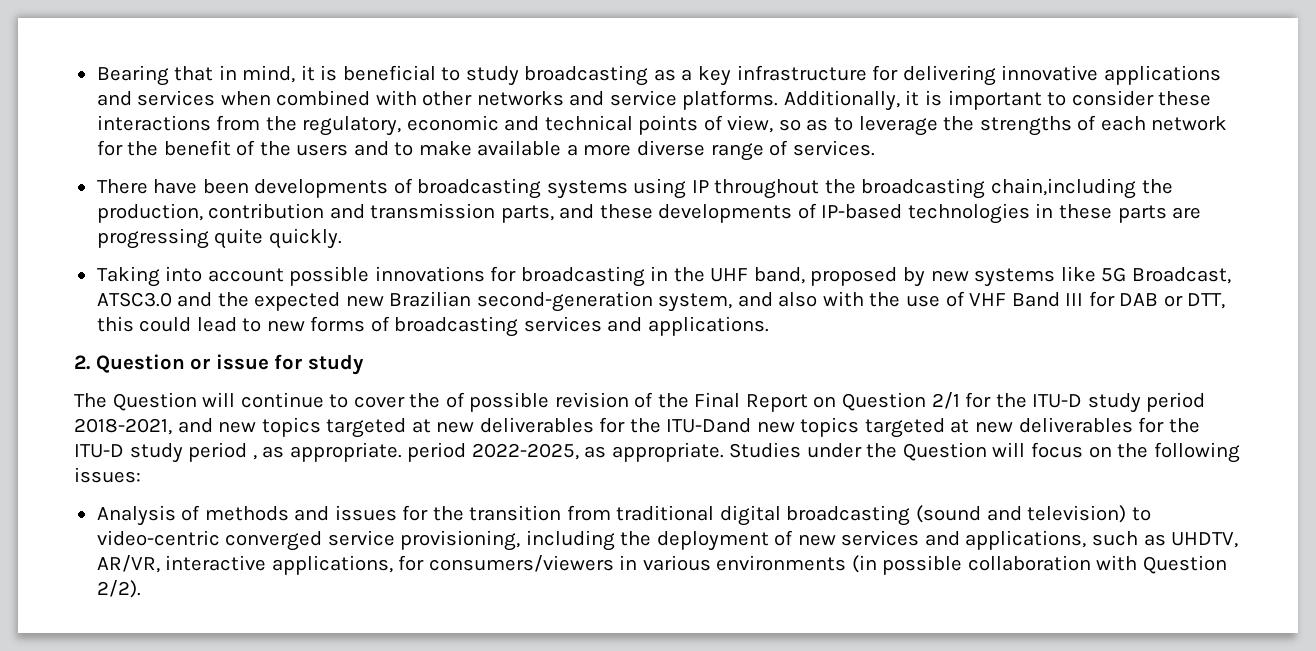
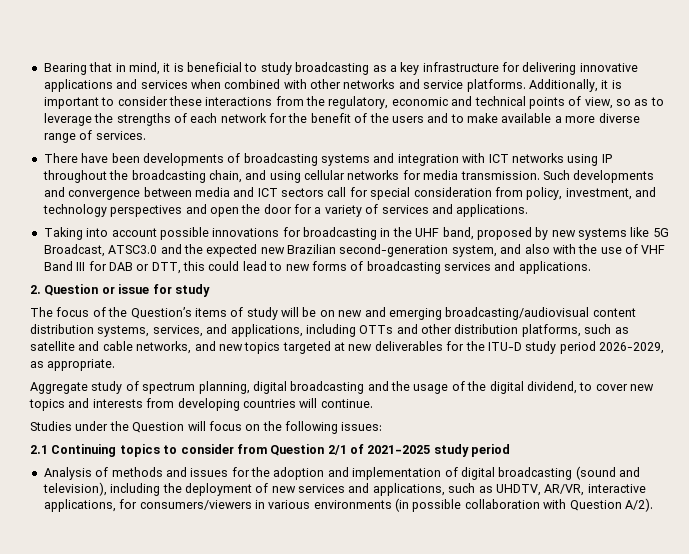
(628, 189) none -> [373,153,564,166] and integration with ICT networks
[990,178,1173,199] [96,203,1202,224] [96,228,342,249] chain,including the production, contribution and transmission parts, and these developments of IP-based technologies in these parts are progressing quite quickly. -> [208,170,655,183] [43,187,656,200] [42,204,529,217] chain, and using cellular networks for media transmission. Such developments and convergence between media and ICT sectors call for special consideration from policy, investment, and technology perspectives and open the door for a variety of services and applications.
[112,392,1206,413] [74,417,752,438] Question will continue to cover the of possible revision of the Final Report on Question 2/1 for the ITU-D study period 2018-2021, and new topics targeted at new deliverables for the ITU-Dand -> [56,307,636,320] [30,324,629,337] [30,341,216,354] focus of the Question’s items of study will be on new and emerging broadcasting/audiovisual content distribution systems, services, and applications, including OTTs and other distribution platforms, such as satellite and cable networks, and
[252,442,724,462] , as appropriate. period 2022-2025, as appropriate. -> [599,342,664,354] [30,359,116,371] [30,381,654,394] [29,398,373,411] 2026-2029, as appropriate. // Aggregate study of spectrum planning, digital broadcasting and the usage of the digital dividend, to cover new topics and interests from developing countries will continue. //
(141, 475) none -> [30,444,511,457] // 2.1 Continuing topics to consider from Question 2/1 of 2021-2025 study period
[469,505,1151,526] [96,530,521,551] transition from traditional digital broadcasting (sound and television) to video-centric converged service provisioning, -> [273,466,640,480] [42,482,107,496] adoption and implementation of digital broadcasting (sound and television),
[96,580,141,598] 2/2). -> [624,498,653,512] A/2).

